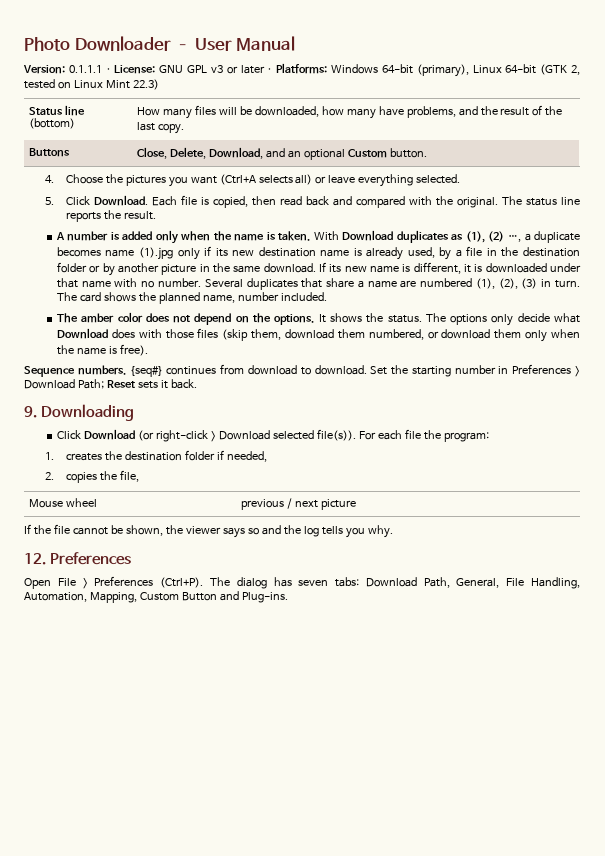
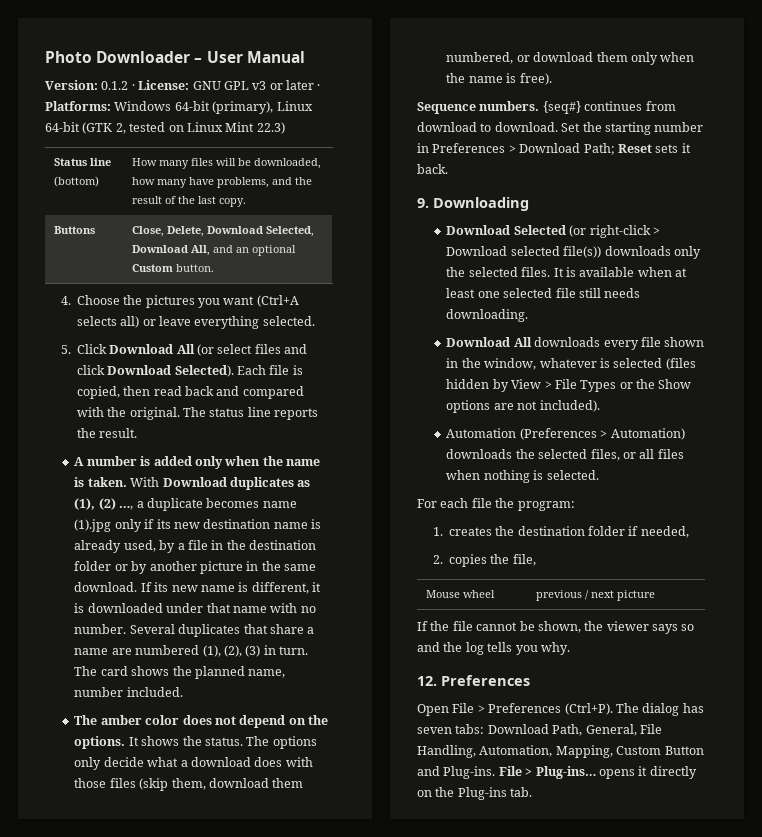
[68,65,102,73] 0.1.1.1 -> [101,81,129,90] 0.1.2
[208,147,263,159] Download, -> [206,226,314,237] [131,245,210,256] Download Selected, Download All,
[93,195,148,206] Download. -> [109,344,308,356] [76,365,234,377] Download All (or select files and click Download Selected).
[56,328,108,339] Download -> [180,757,251,767] a download
[56,429,135,440] Click Download -> [446,225,566,235] Download Selected
[316,429,356,441] file(s)). -> [563,246,701,259] [446,267,688,277] [446,288,641,298] [446,309,529,322] [446,337,705,350] [446,358,696,370] [446,379,692,392] [446,400,600,413] [446,428,685,440] [446,449,684,461] [446,470,599,483] file(s)) downloads only the selected files. It is available when at least one selected file still needs downloading. // Download All downloads every file shown in the window, whatever is selected (files hidden by View > File Types or the Show options are not included). // Automation (Preferences > Automation) downloads the selected files, or all files when nothing is selected. //
(288, 597) none -> [498,766,697,779] [417,787,533,800] File > Plug-ins… opens it directly on the Plug-ins tab.

